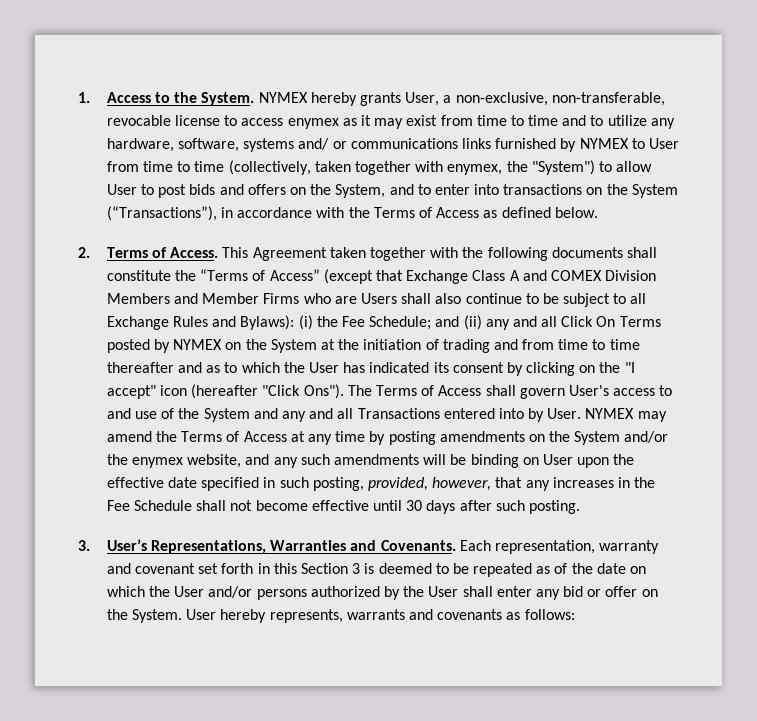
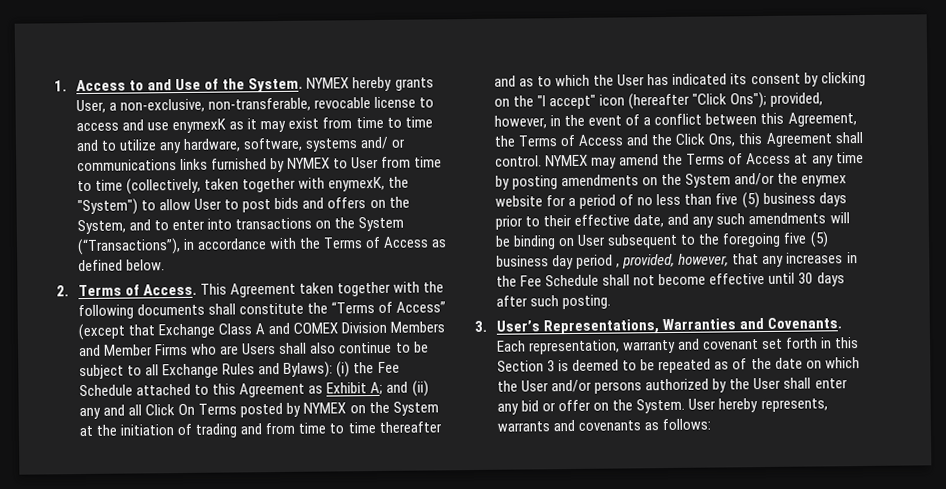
(171, 97) none -> [147,78,220,91] and Use of
[287,118,339,129] enymex -> [122,118,227,134] and use enymexK
[447,164,503,175] enymex, -> [328,176,386,192] enymexK,
[369,316,432,330] Schedule; -> [79,381,384,398] Schedule attached to this Agreement as Exhibit A;
[303,384,673,399] [106,408,582,422] Ons"). The Terms of Access shall govern User's access to and use of the System and any and all Transactions entered into by User. -> [730,91,824,109] [494,112,857,129] [494,131,863,147] [495,155,543,167] Ons"); provided, however, in the event of a conflict between this Agreement, the Terms of Access and the Click Ons, this Agreement shall control.
[187,454,242,468] website, -> [495,192,847,209] [495,214,665,230] website for a period of no less than five (5) business days prior to their effective date,
[577,454,635,468] [106,477,364,491] upon the effective date specified in such posting, -> [607,231,829,249] [496,254,621,270] subsequent to the foregoing five (5) business day period ,

